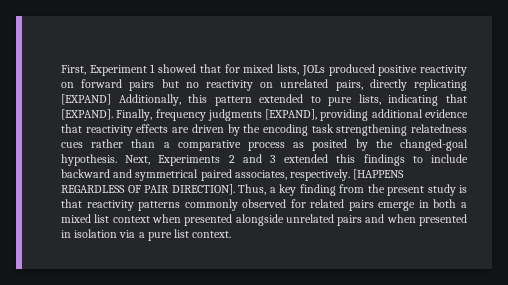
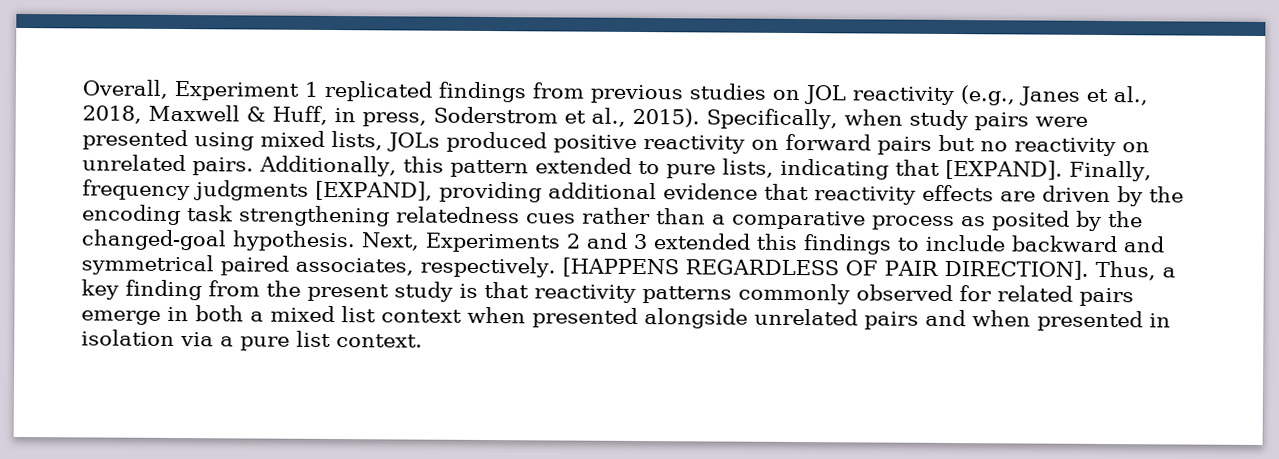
[61,65,86,75] First, -> [82,79,168,99] Overall,
[158,64,240,73] showed that for -> [324,80,1148,106] [82,104,1088,131] [82,129,254,151] replicated findings from previous studies on JOL reactivity (e.g., Janes et al., 2018, Maxwell & Huff, in press, Soderstrom et al., 2015). Specifically, when study pairs were presented using
[335,79,467,91] [61,94,111,105] pairs, directly replicating [EXPAND] -> [192,157,254,176] pairs.

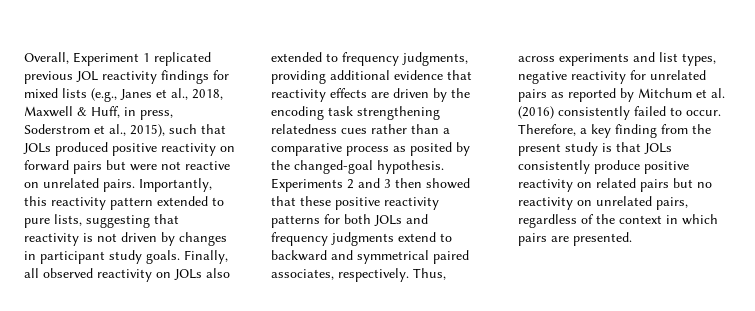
[438,81,954,106] findings from previous studies on JOL reactivity -> [24,70,229,84] [24,88,87,98] previous JOL reactivity findings for mixed lists
[631,107,1088,131] [82,129,383,151] 2015). Specifically, when study pairs were presented using mixed lists, -> [130,124,226,137] 2015), such that
[980,137,1150,157] [82,154,444,177] no reactivity on unrelated pairs. Additionally, this -> [130,161,230,171] [24,178,212,192] [24,196,106,210] were not reactive on unrelated pairs. Importantly, this reactivity
[779,158,1152,182] [82,179,433,201] indicating that [EXPAND]. Finally, frequency judgments [EXPAND], -> [86,214,179,228] [24,232,227,246] [24,250,228,264] [24,268,230,282] [271,52,468,66] suggesting that reactivity is not driven by changes in participant study goals. Finally, all observed reactivity on JOLs also extended to frequency judgments,
[361,232,419,251] Next, -> (444, 167) none
[653,233,1005,255] extended this findings to include -> [395,178,470,189] [271,196,439,210] [271,214,428,228] [271,232,452,246] then showed that these positive reactivity patterns for both JOLs and frequency judgments extend to
[561,257,1156,281] [HAPPENS REGARDLESS OF PAIR DIRECTION]. Thus, -> [413,268,446,280] [518,52,716,66] [518,70,706,84] [518,88,725,102] [518,106,721,120] [518,124,576,136] Thus, across experiments and list types, negative reactivity for unrelated pairs as reported by Mitchum et al. (2016) consistently failed to occur. Therefore,
[534,283,1134,307] [81,305,1171,332] [81,329,423,351] reactivity patterns commonly observed for related pairs emerge in both a mixed list context when presented alongside unrelated pairs and when presented in isolation via a pure list context. -> [644,143,672,154] [518,160,689,174] [518,178,712,192] [518,196,688,210] [518,214,718,228] [518,232,632,246] JOLs consistently produce positive reactivity on related pairs but no reactivity on unrelated pairs, regardless of the context in which pairs are presented.

